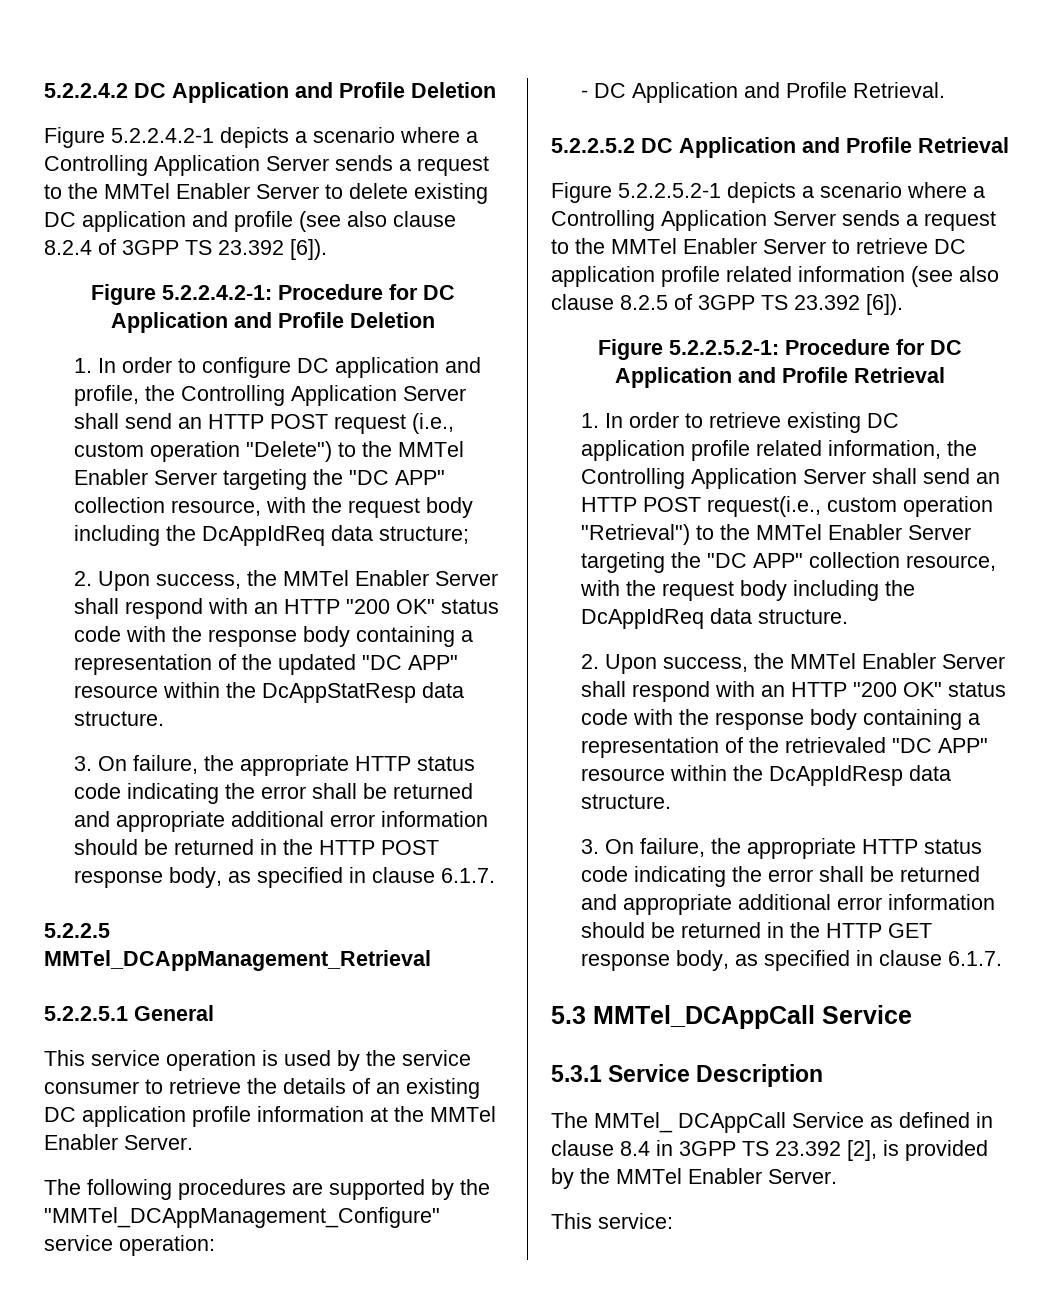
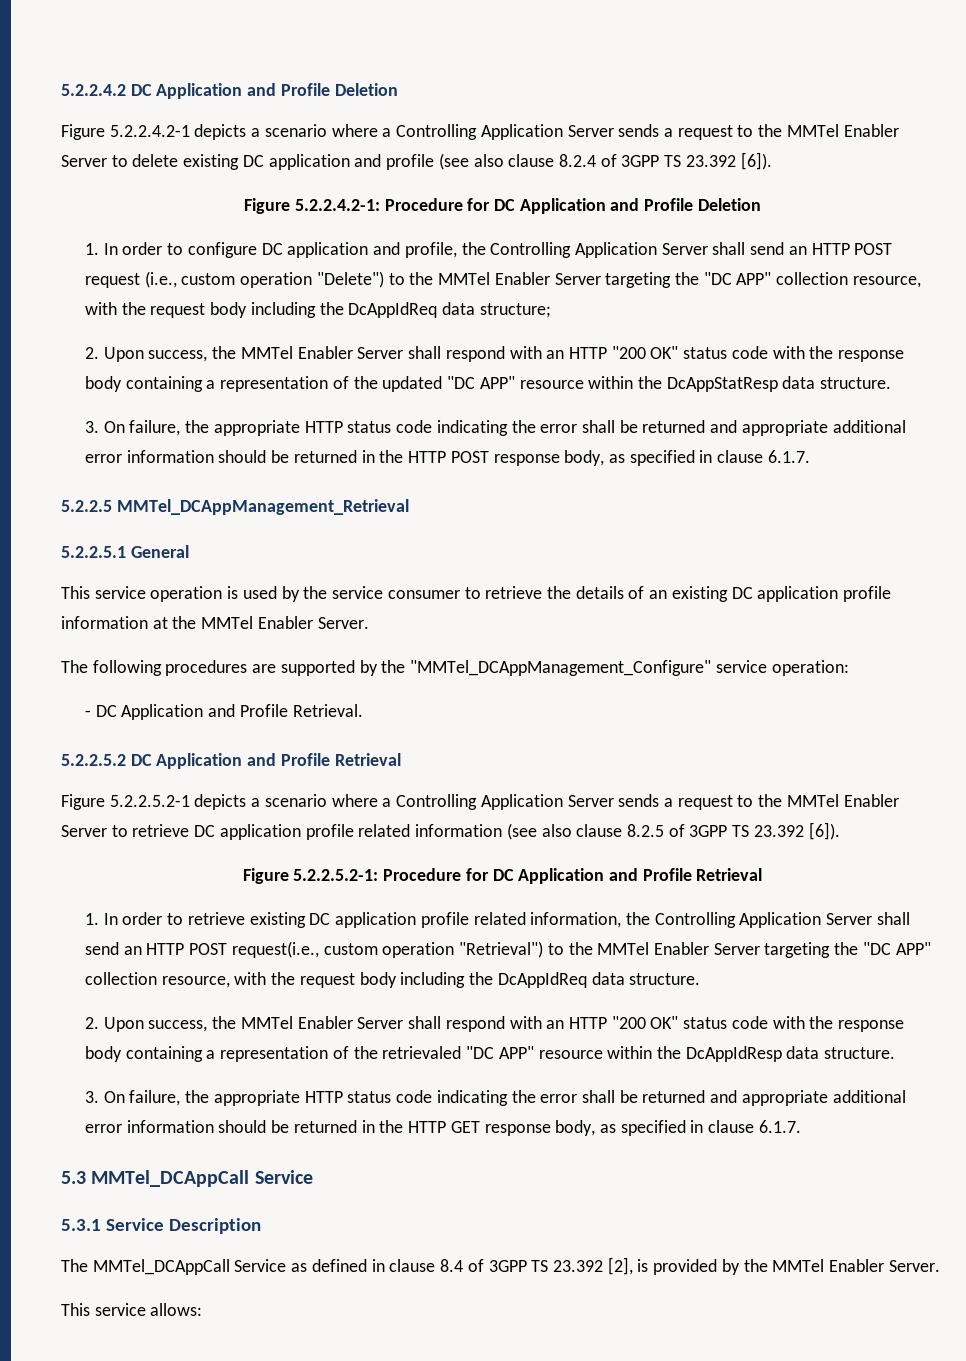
[594,1112,786,1133] MMTel_ DCAppCall -> [92,1259,230,1275] MMTel_DCAppCall
[656,1140,673,1156] in -> [467,1259,484,1272] of
[598,1213,673,1229] service: -> [94,1303,203,1316] service allows:

